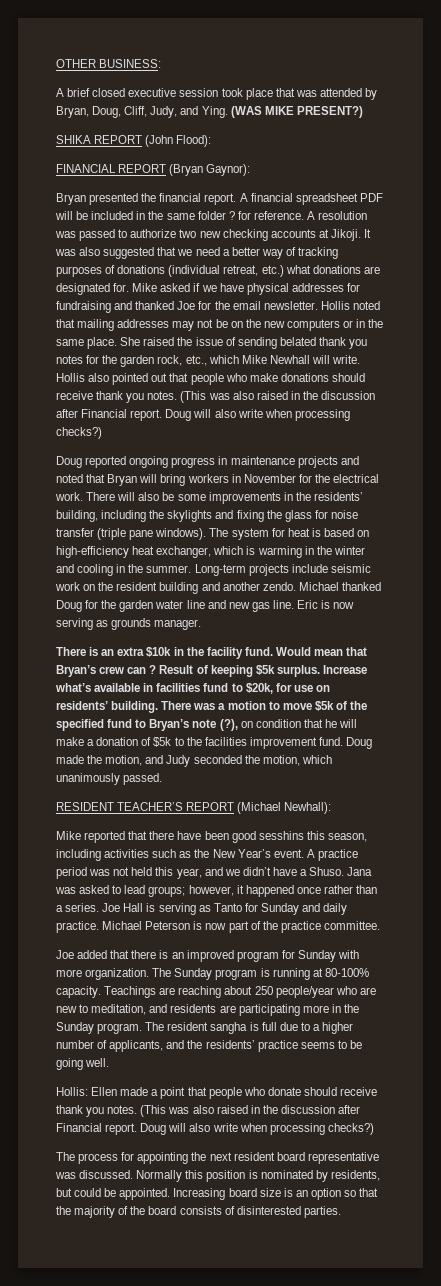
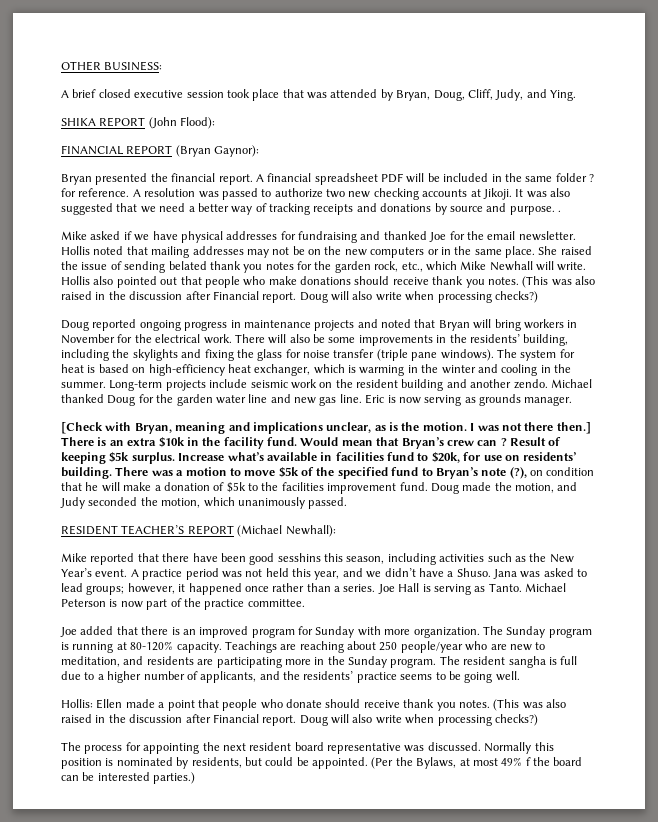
[230,106,363,118] (WAS MIKE PRESENT?) -> (576, 95) none
[56,265,380,277] [56,283,130,295] purposes of donations (individual retreat, etc.) what donations are designated for. -> [313,203,561,215] receipts and donations by source and purpose. . //
(202, 624) none -> [61,422,591,434] [Check with Bryan, meaning and implications unclear, as is the motion. I was not there then.]
[213,903,348,915] [56,921,99,933] Tanto for Sunday and daily practice. -> [488,583,522,592] Tanto.
[324,968,369,977] 80-100% -> [130,641,174,651] 80-120%
[173,1188,379,1200] [56,1206,341,1218] Increasing board size is an option so that the majority of the board consists of disinterested parties. -> [371,757,583,769] [61,772,196,784] (Per the Bylaws, at most 49% f the board can be interested parties.)

